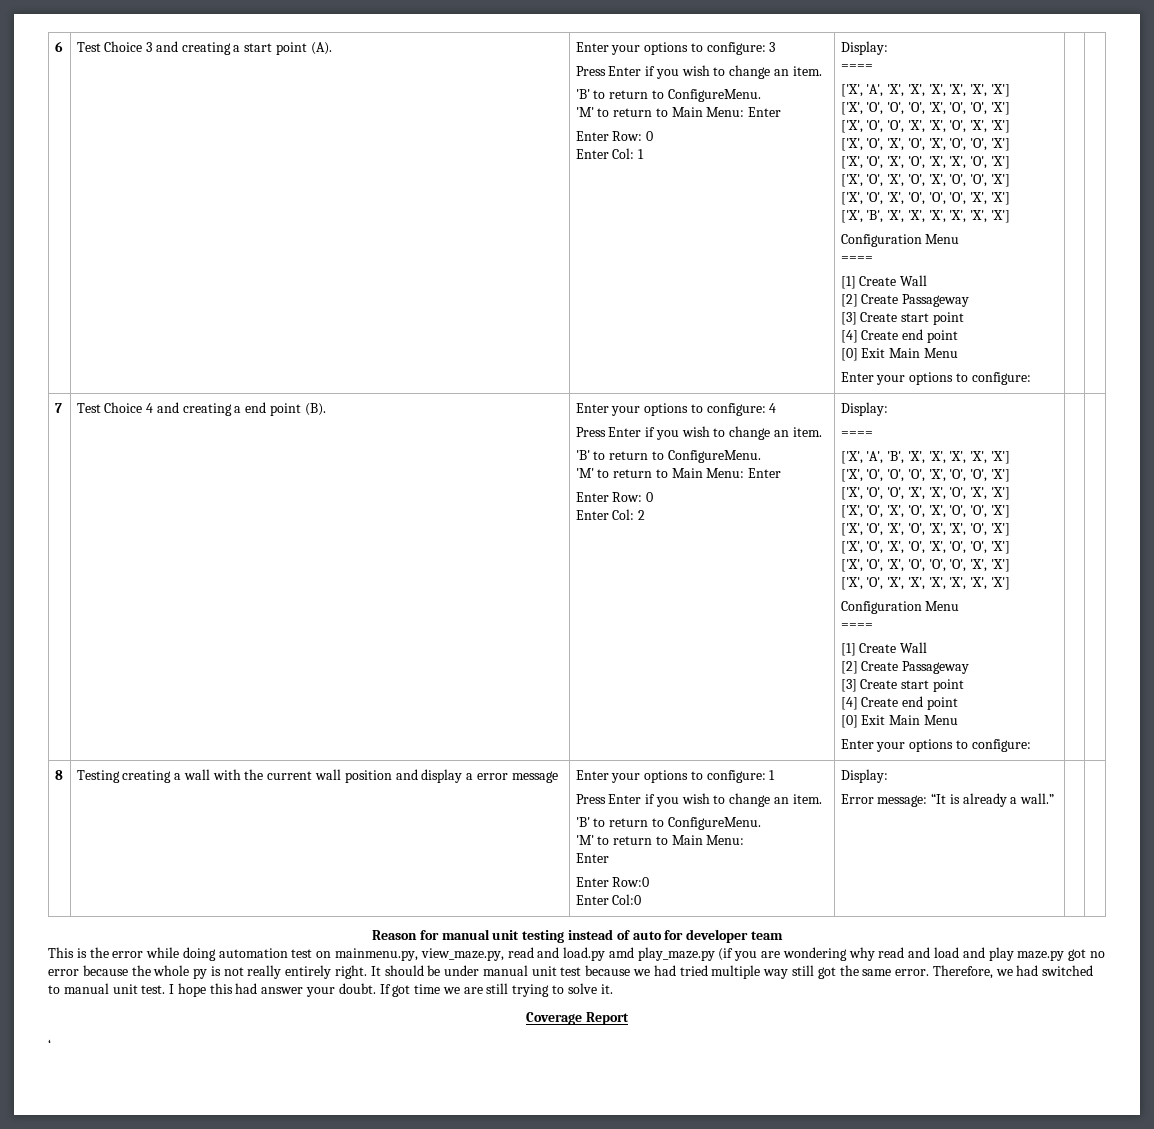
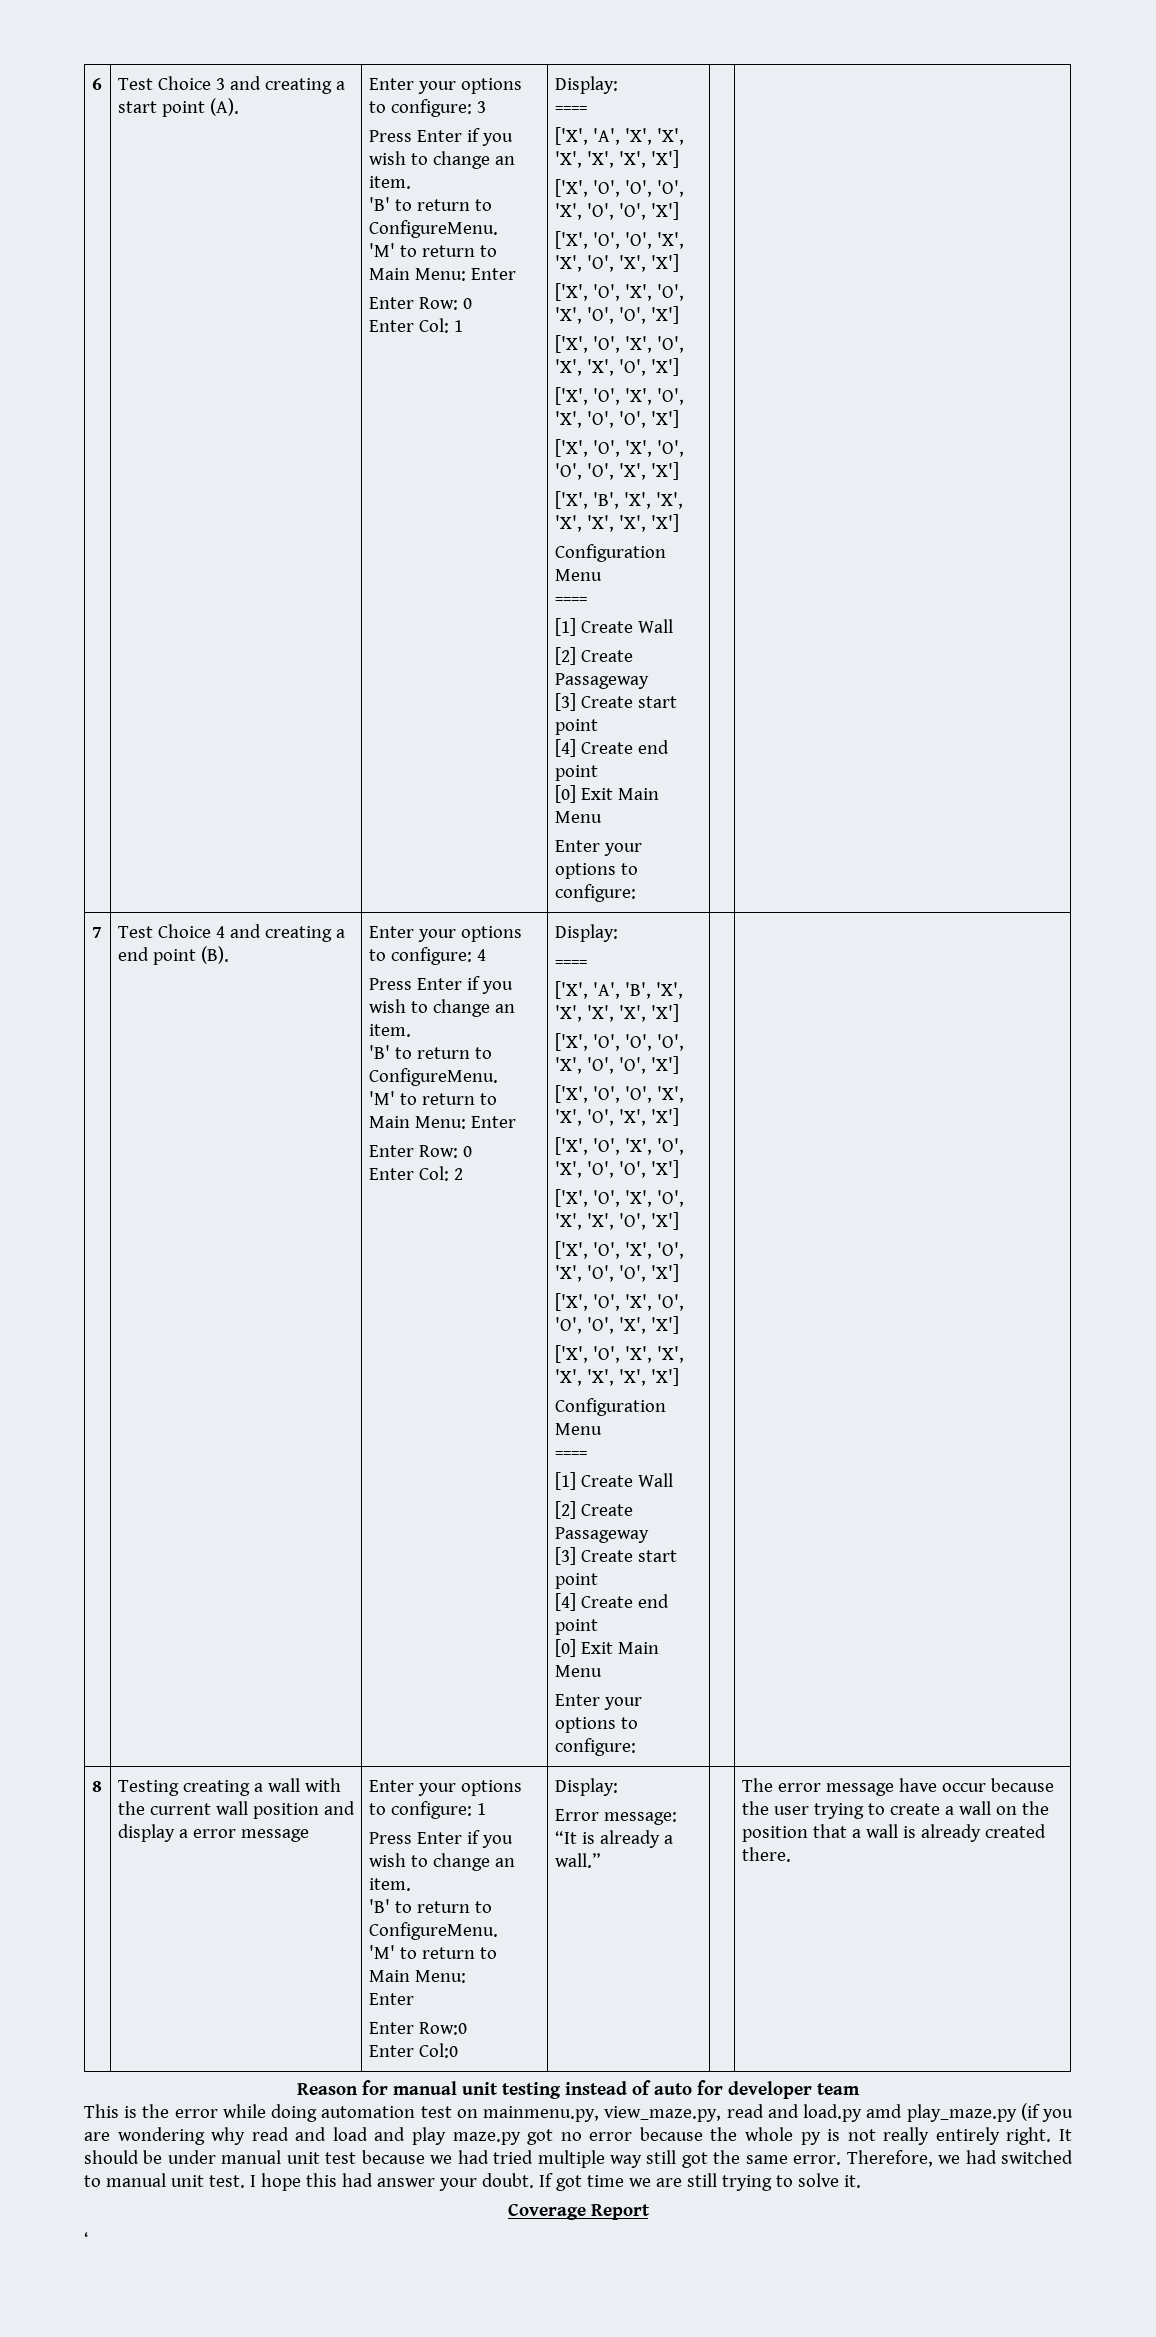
(1055, 798) none -> [741,1778,1054,1796] [741,1801,1049,1819] [741,1824,1046,1842] [741,1847,791,1862] The error message have occur because the user trying to create a wall on the position that a wall is already created there.

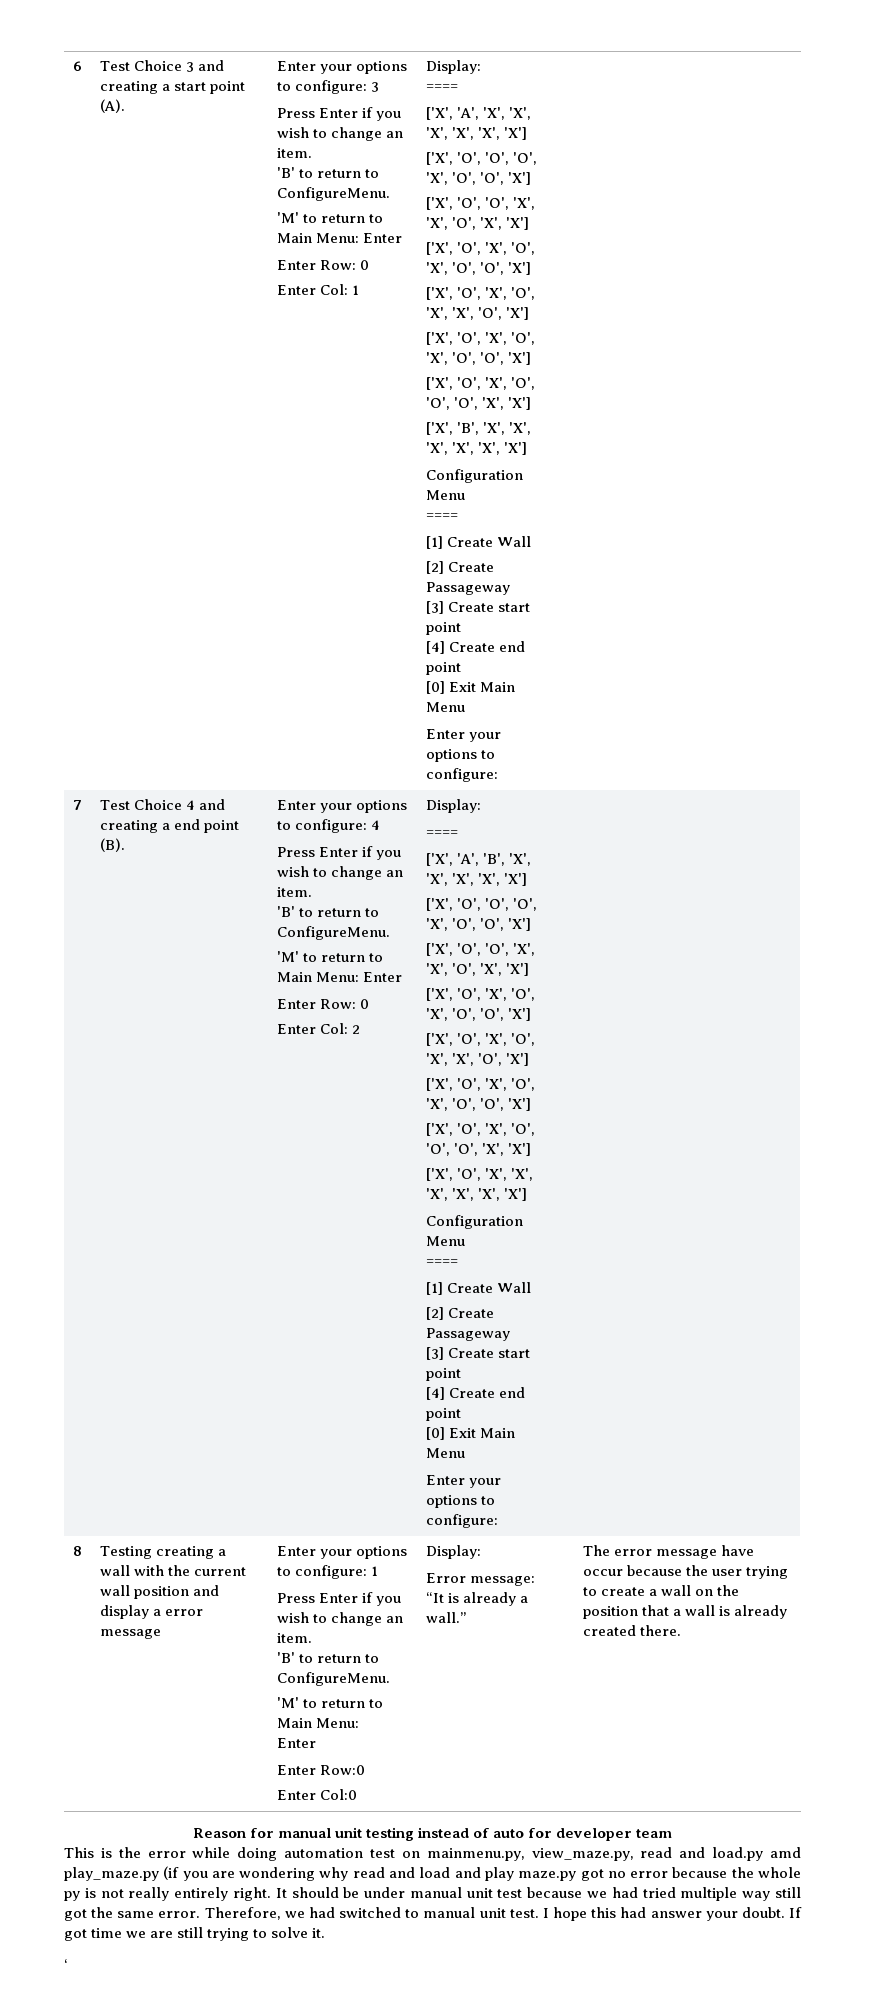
[507,2203,650,2220] // Coverage Report -> (326, 1933) none

